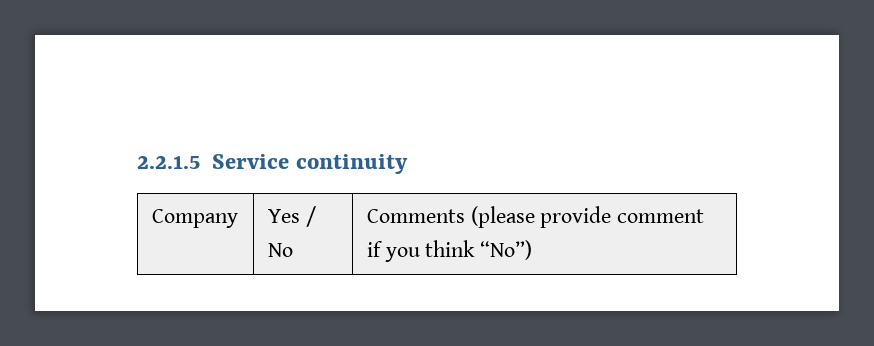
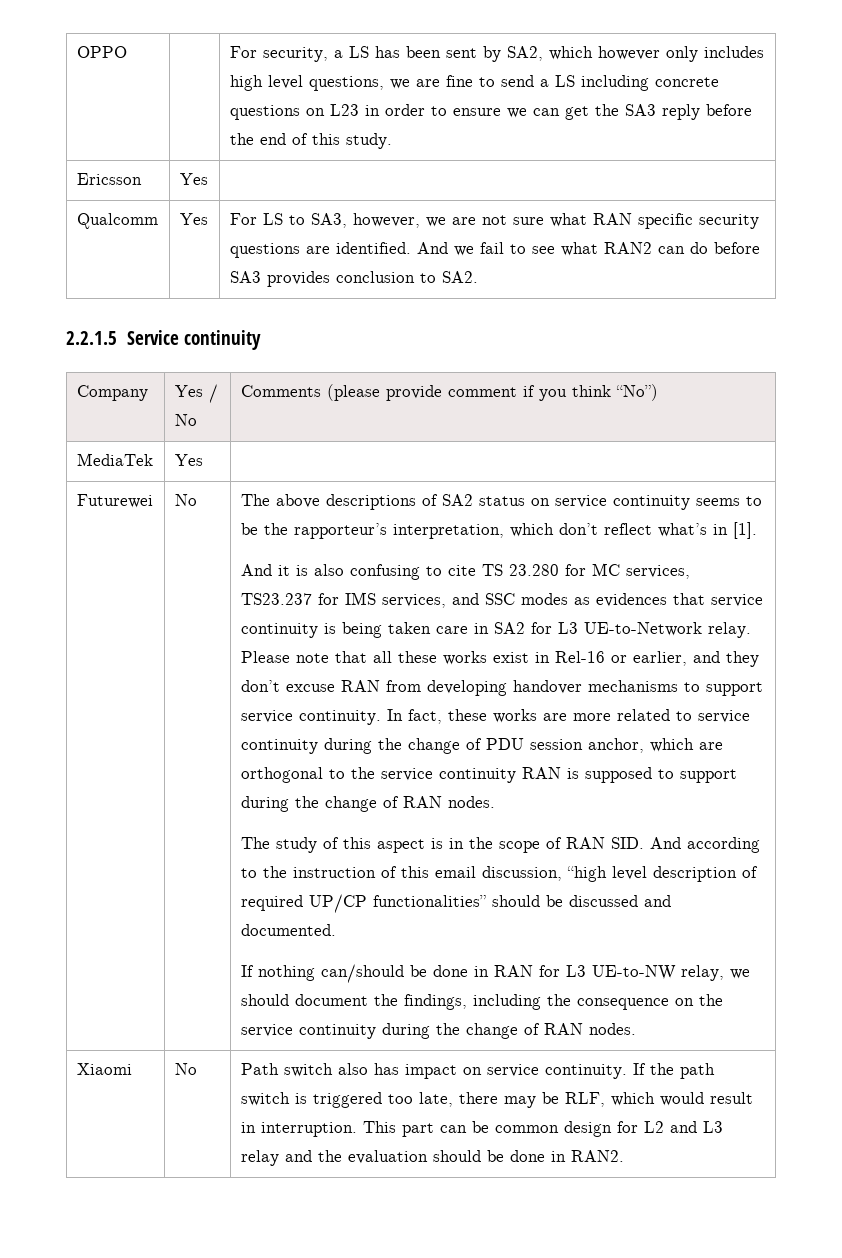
(137, 162) none -> [76,46,127,58] [229,46,764,62] [229,75,719,91] [229,104,752,120] [229,133,392,149] [76,173,142,185] [179,173,208,185] [76,213,158,229] [179,213,208,225] [229,213,759,229] [229,242,760,258] [229,271,478,287] OPPO | | For security, a LS has been sent by SA2, which however only includes high level questions, we are fine to send a LS including concrete questions on L23 in order to ensure we can get the SA3 reply before the end of this study. // Ericsson | Yes | // Qualcomm | Yes | For LS to SA3, however, we are not sure what RAN specific security questions are identified. And we fail to see what RAN2 can do before SA3 provides conclusion to SA2. //
(533, 250) none -> [76,453,153,466] [174,454,203,466] [76,494,153,508] [174,494,197,506] [240,494,762,510] [240,522,757,539] [240,563,690,580] [240,592,763,608] [240,622,751,638] [240,651,759,667] [240,680,763,696] [240,709,750,725] [240,738,723,754] [240,767,737,783] [240,796,495,812] [240,837,760,853] [240,866,758,882] [240,894,671,913] [240,924,336,936] [240,964,750,983] [240,994,723,1010] [240,1023,636,1039] [76,1063,132,1075] [174,1063,197,1075] [240,1063,715,1079] [240,1092,753,1108] [240,1121,723,1137] [240,1150,624,1166] // MediaTek | Yes | // Futurewei | No | The above descriptions of SA2 status on service continuity seems to be the rapporteur’s interpretation, which don’t reflect what’s in [1]. // And it is also confusing to cite TS 23.280 for MC services, TS23.237 for IMS services, and SSC modes as evidences that service continuity is being taken care in SA2 for L3 UE-to-Network relay. Please note that all these works exist in Rel-16 or earlier, and they don’t excuse RAN from developing handover mechanisms to support service continuity. In fact, these works are more related to service continuity during the change of PDU session anchor, which are orthogonal to the service continuity RAN is supposed to support during the change of RAN nodes. // The study of this aspect is in the scope of RAN SID. And according to the instruction of this email discussion, “high level description of required UP/CP functionalities” should be discussed and documented. // If nothing can/should be done in RAN for L3 UE-to-NW relay, we should document the findings, including the consequence on the service continuity during the change of RAN nodes. // Xiaomi | No | Path switch also has impact on service continuity. If the path switch is triggered too late, there may be RLF, which would result in interruption. This part can be common design for L2 and L3 relay and the evaluation should be done in RAN2.

